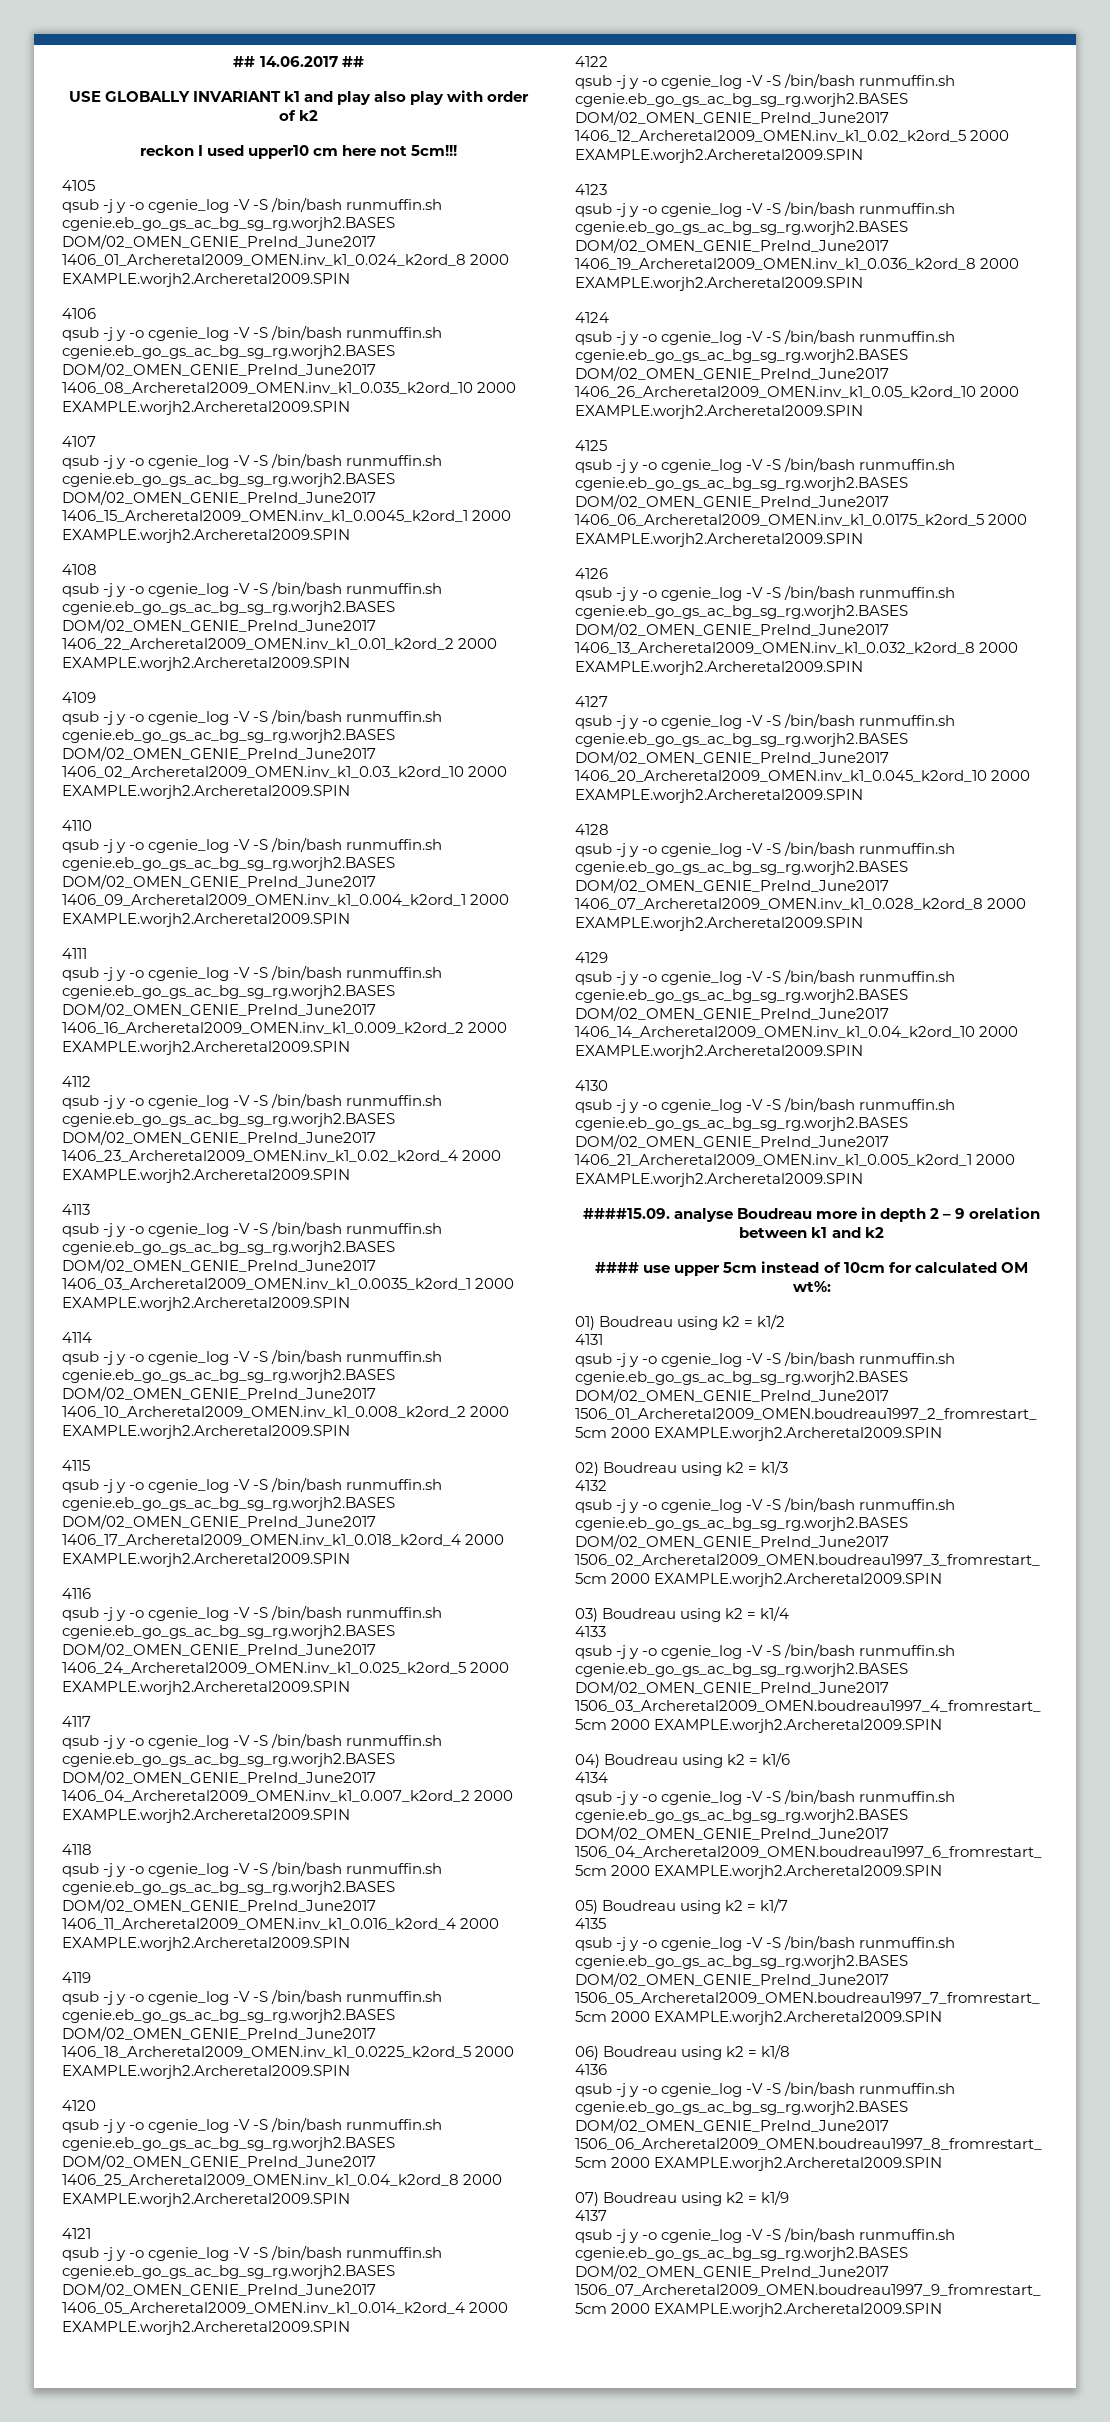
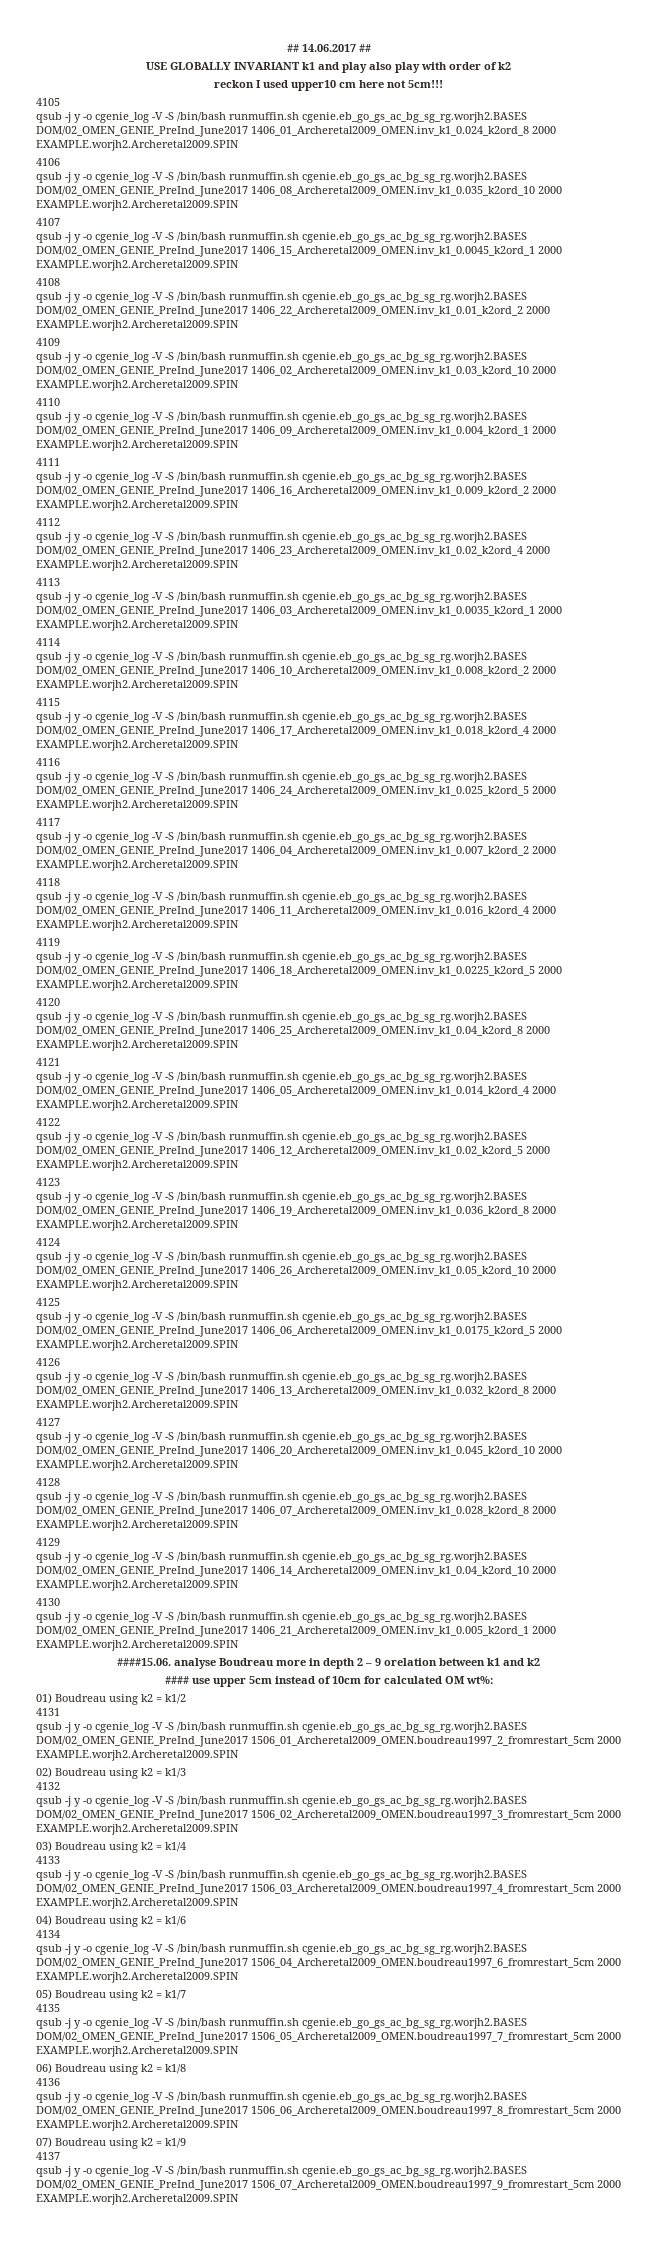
[582,1208,670,1219] ####15.09. -> [117,1658,171,1666] ####15.06.

